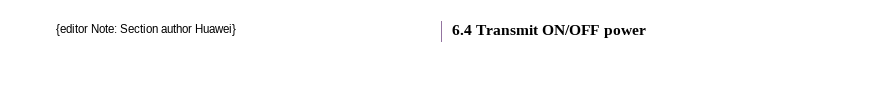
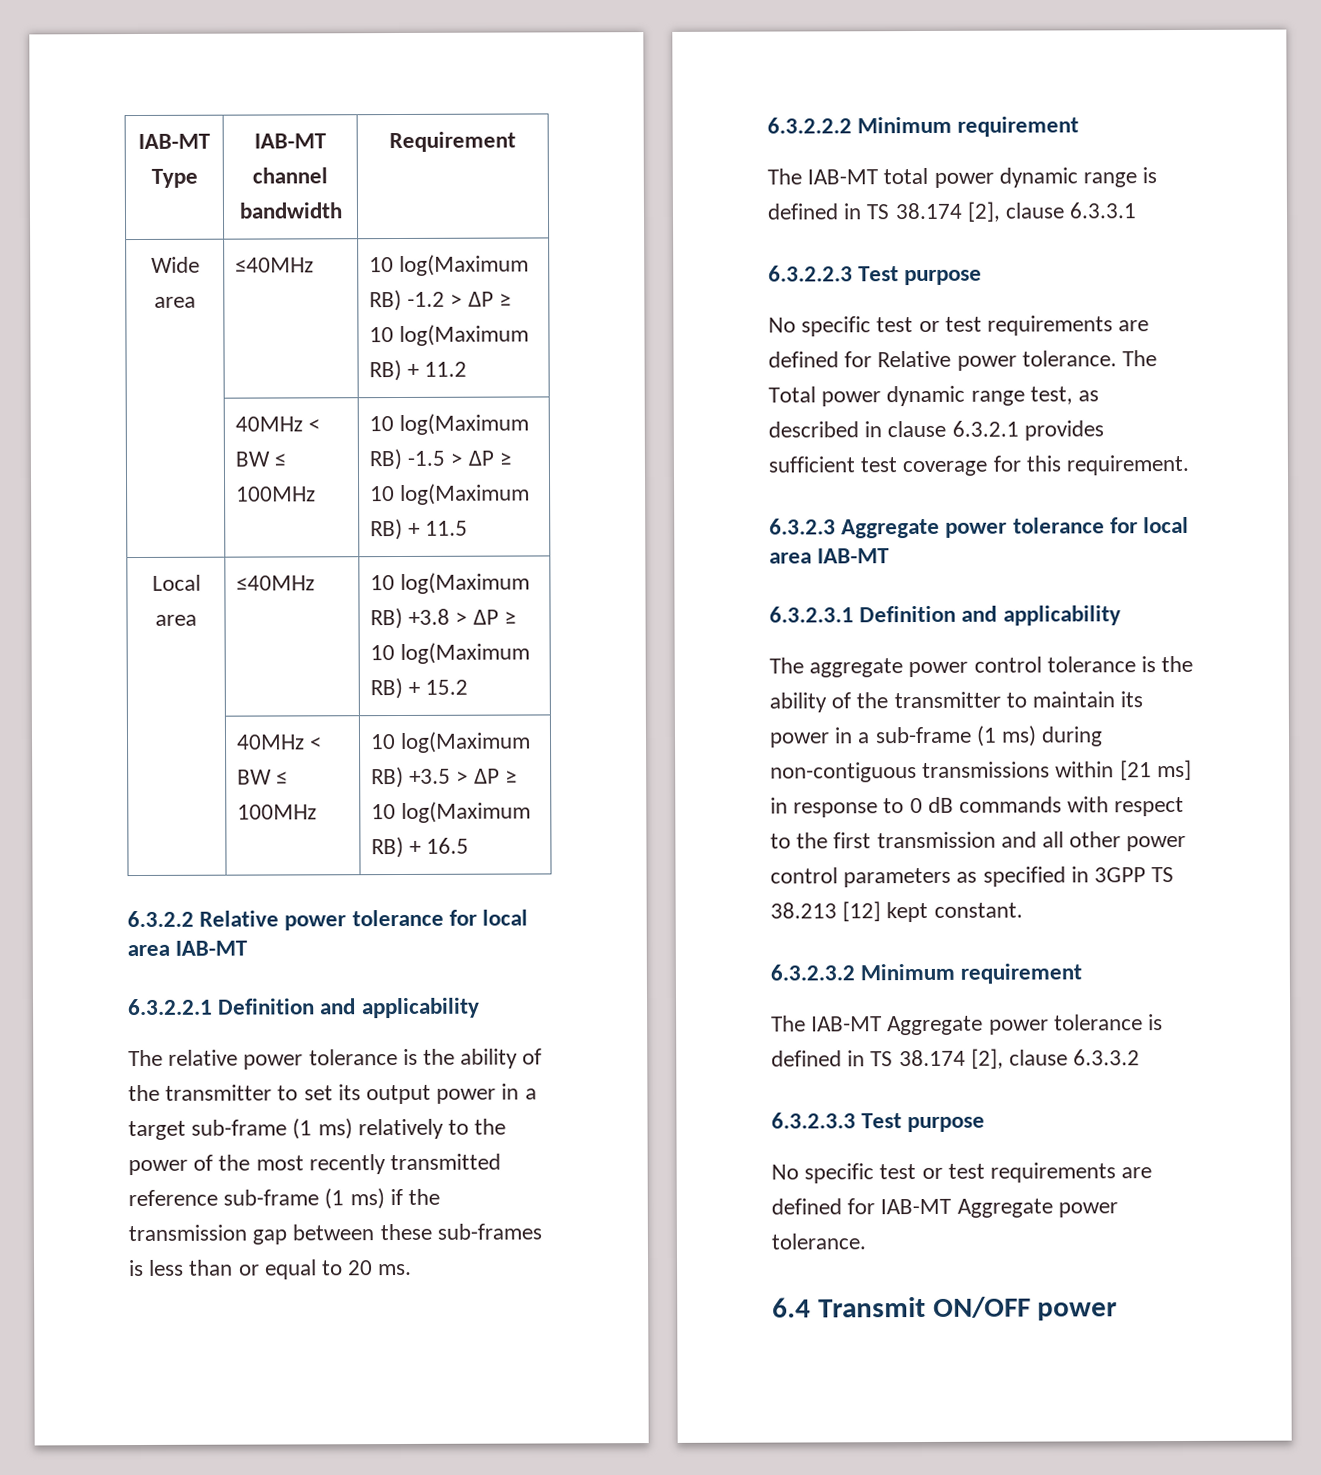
[56,24,237,36] {editor Note: Section author Huawei} -> [138,133,211,149] [150,168,198,188] [254,133,327,149] [252,167,328,184] [238,202,343,219] [389,131,516,153] [150,256,200,273] [154,296,196,308] [234,257,314,273] [368,254,530,276] [368,289,511,312] [368,324,530,346] [368,359,468,382] [234,416,321,432] [234,451,287,467] [235,486,316,502] [368,413,530,435] [368,448,511,471] [369,483,531,505] [369,518,469,541] [151,574,201,591] [155,614,197,626] [235,575,315,591] [369,572,531,594] [369,607,516,630] [369,642,531,664] [369,677,469,700] [235,734,323,750] [236,769,289,785] [236,804,317,820] [369,731,532,753] [370,766,517,789] [370,801,532,823] [370,836,470,859] [127,909,529,931] [127,940,249,957] [128,997,480,1019] [128,1048,543,1070] [128,1083,537,1105] [128,1118,507,1141] [128,1153,502,1176] [128,1188,441,1210] [128,1223,542,1245] [129,1259,413,1280] [767,116,1080,137] [767,167,1158,188] [767,201,1138,222] [768,265,983,286] [768,315,1150,337] [768,350,1158,371] [768,385,1100,407] [768,420,1104,441] [768,454,1190,477] [769,516,1190,539] [769,548,891,564] [769,605,1121,626] [769,655,1194,678] [769,691,1144,713] [769,725,1104,748] [770,759,1192,783] [770,796,1185,818] [770,831,1187,852] [770,866,1175,888] [770,901,1023,923] [770,963,1083,984] [771,1014,1164,1036] [771,1048,1141,1069] [771,1112,986,1133] [771,1162,1153,1184] [771,1198,1118,1218] [771,1233,866,1250] IAB-MT Type | IAB-MT channel bandwidth | Requirement // Wide area | ≤40MHz | 10 log(Maximum RB) -1.2 > ΔP ≥ 10 log(Maximum RB) + 11.2 // | 40MHz < BW ≤ 100MHz | 10 log(Maximum RB) -1.5 > ΔP ≥ 10 log(Maximum RB) + 11.5 // Local area | ≤40MHz | 10 log(Maximum RB) +3.8 > ΔP ≥ 10 log(Maximum RB) + 15.2 // | 40MHz < BW ≤ 100MHz | 10 log(Maximum RB) +3.5 > ΔP ≥ 10 log(Maximum RB) + 16.5 // 6.3.2.2 Relative power tolerance for local area IAB-MT // 6.3.2.2.1 Definition and applicability // The relative power tolerance is the ability of the transmitter to set its output power in a target sub-frame (1 ms) relatively to the power of the most recently transmitted reference sub-frame (1 ms) if the transmission gap between these sub-frames is less than or equal to 20 ms. // 6.3.2.2.2 Minimum requirement // The IAB-MT total power dynamic range is defined in TS 38.174 [2], clause 6.3.3.1 // 6.3.2.2.3 Test purpose // No specific test or test requirements are defined for Relative power tolerance. The Total power dynamic range test, as described in clause 6.3.2.1 provides sufficient test coverage for this requirement. // 6.3.2.3 Aggregate power tolerance for local area IAB-MT // 6.3.2.3.1 Definition and applicability // The aggregate power control tolerance is the ability of the transmitter to maintain its power in a sub-frame (1 ms) during non-contiguous transmissions within [21 ms] in response to 0 dB commands with respect to the first transmission and all other power control parameters as specified in 3GPP TS 38.213 [12] kept constant. // 6.3.2.3.2 Minimum requirement // The IAB-MT Aggregate power tolerance is defined in TS 38.174 [2], clause 6.3.3.2 // 6.3.2.3.3 Test purpose // No specific test or test requirements are defined for IAB-MT Aggregate power tolerance.

